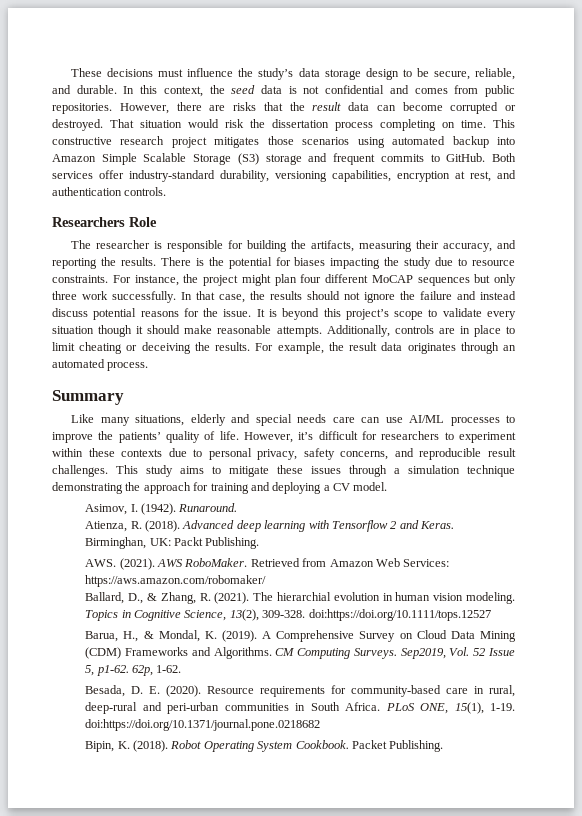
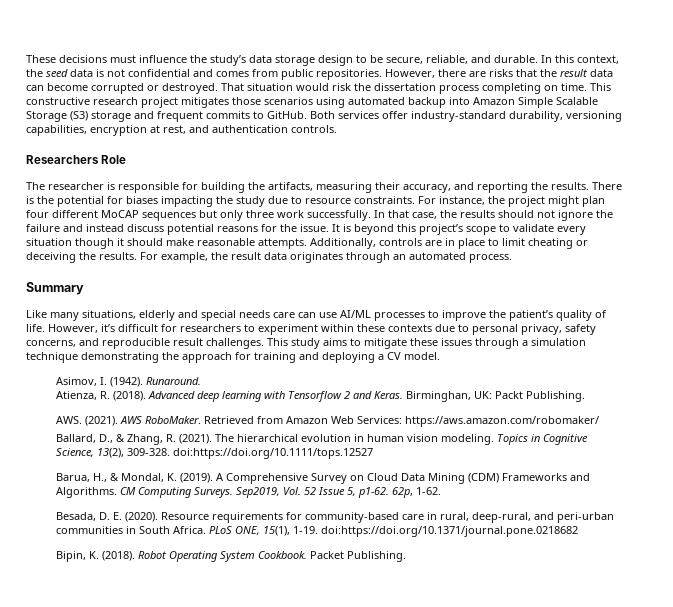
[118,432,161,443] patients’ -> [509,310,553,321] patient’s
[276,592,331,601] hierarchial -> [236,434,298,442] hierarchical
[85,702,138,714] deep-rural -> [471,512,531,523] deep-rural,

